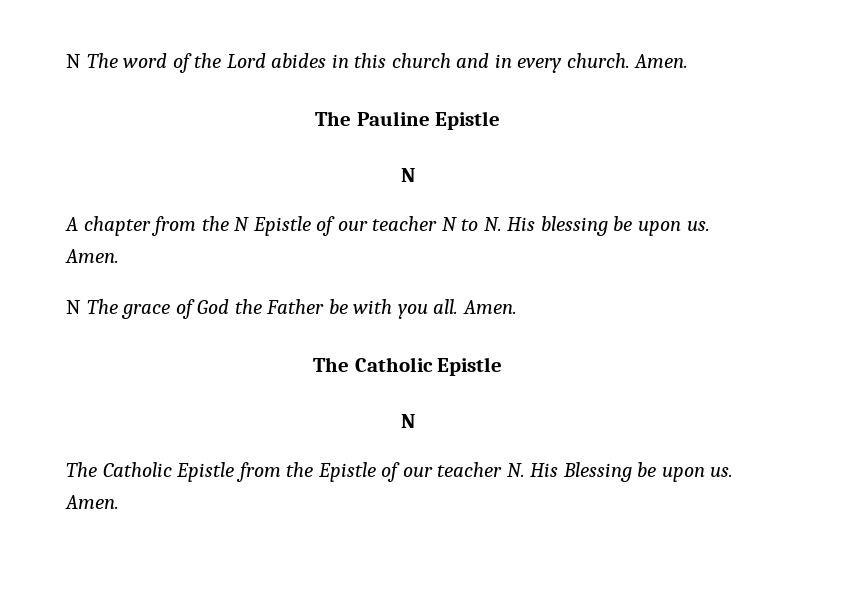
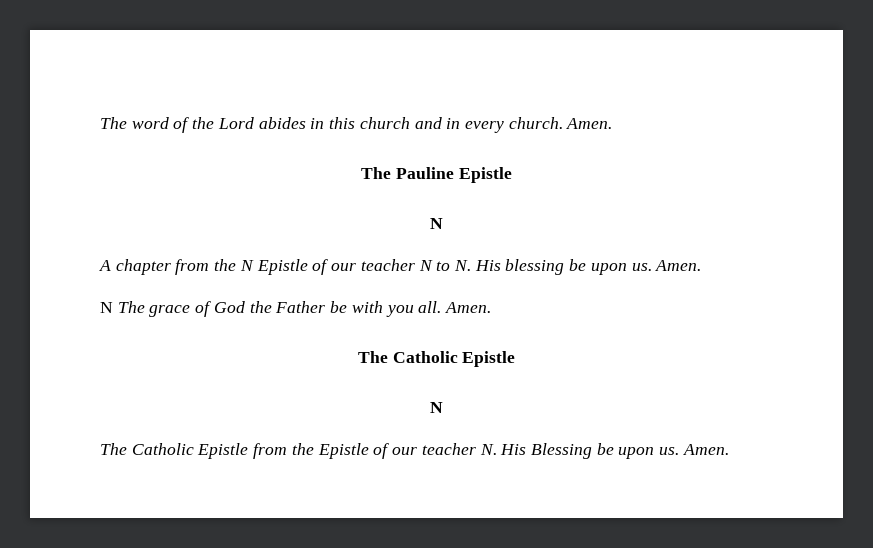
[66,54,81,68] N -> (100, 123) none

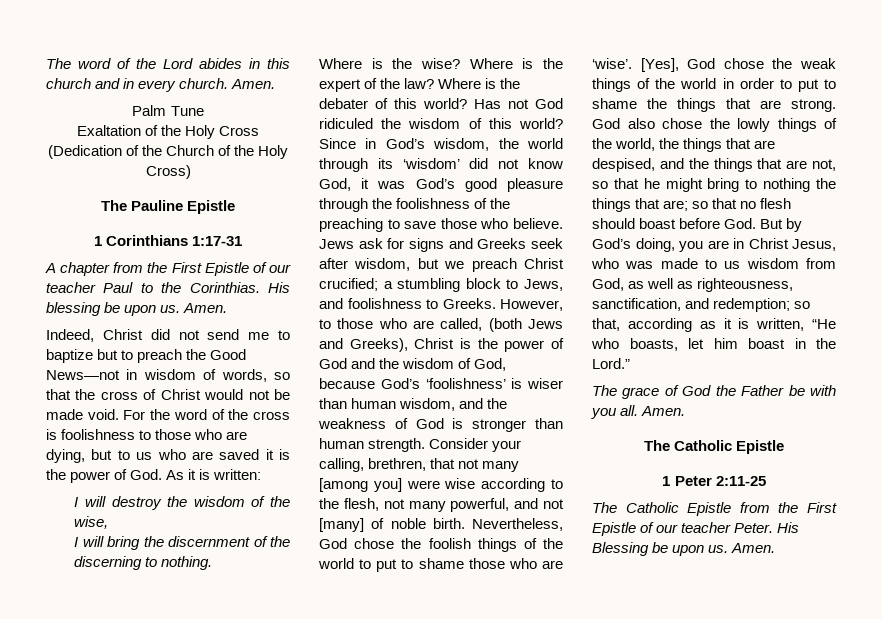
(613, 123) none -> [132,105,204,116] [76,125,260,139] [47,145,289,159] [145,165,191,179] // Palm Tune // Exaltation of the Holy Cross (Dedication of the Church of the Holy Cross)
[430,218,443,229] N -> [93,235,243,246] 1 Corinthians 1:17-31
[239,259,471,275] N Epistle of our teacher N to N. -> [171,262,291,276] [46,282,260,293] First Epistle of our teacher Paul to the Corinthias.
[100,302,113,313] N -> [46,329,290,342] [46,349,247,363] [46,369,290,382] [46,389,291,400] [46,409,291,420] [46,429,248,440] [46,449,290,463] [46,469,262,483] [74,496,290,510] [74,516,109,529] [74,536,290,550] [74,556,213,570] [319,58,563,69] [319,78,521,92] [319,98,563,109] [319,118,563,129] [319,138,563,151] [319,158,563,172] [319,178,563,192] [319,198,511,212] [319,218,563,232] [319,238,563,252] [319,258,564,272] [319,278,563,292] [319,298,563,311] [319,318,563,332] [319,338,564,352] [319,358,507,371] [319,378,563,389] [319,398,508,411] [318,418,563,432] [319,438,522,452] [319,458,520,472] [319,478,563,492] [319,498,564,512] [319,518,563,532] [319,538,563,552] [318,558,563,572] [592,58,836,72] [592,78,836,92] [592,98,836,112] [592,118,837,132] [592,138,776,152] [592,158,836,172] [592,178,836,192] [592,198,792,212] [592,218,803,232] [592,238,836,252] [591,258,836,269] [592,278,794,292] [592,298,811,312] [592,318,836,332] [591,338,836,351] [592,358,630,369] Indeed, Christ did not send me to baptize but to preach the Good News—not in wisdom of words, so that the cross of Christ would not be made void. For the word of the cross is foolishness to those who are dying, but to us who are saved it is the power of God. As it is written: // I will destroy the wisdom of the wise, // I will bring the discernment of the discerning to nothing. // Where is the wise? Where is the expert of the law? Where is the debater of this world? Has not God ridiculed the wisdom of this world? Since in God’s wisdom, the world through its ‘wisdom’ did not know God, it was God’s good pleasure through the foolishness of the preaching to save those who believe. Jews ask for signs and Greeks seek after wisdom, but we preach Christ crucified; a stumbling block to Jews, and foolishness to Greeks. However, to those who are called, (both Jews and Greeks), Christ is the power of God and the wisdom of God, because God’s ‘foolishness’ is wiser than human wisdom, and the weakness of God is stronger than human strength. Consider your calling, brethren, that not many [among you] were wise according to the flesh, not many powerful, and not [many] of noble birth. Nevertheless, God chose the foolish things of the world to put to shame those who are ‘wise’. [Yes], God chose the weak things of the world in order to put to shame the things that are strong. God also chose the lowly things of the world, the things that are despised, and the things that are not, so that he might bring to nothing the things that are; so that no flesh should boast before God. But by God’s doing, you are in Christ Jesus, who was made to us wisdom from God, as well as righteousness, sanctification, and redemption; so that, according as it is written, “He who boasts, let him boast in the Lord.” //
[430,402,443,413] N -> [662,476,766,486] 1 Peter 2:11-25
[317,443,497,459] Epistle of our teacher N. -> [807,502,837,513] [592,522,774,536] First Epistle of our teacher Peter.

